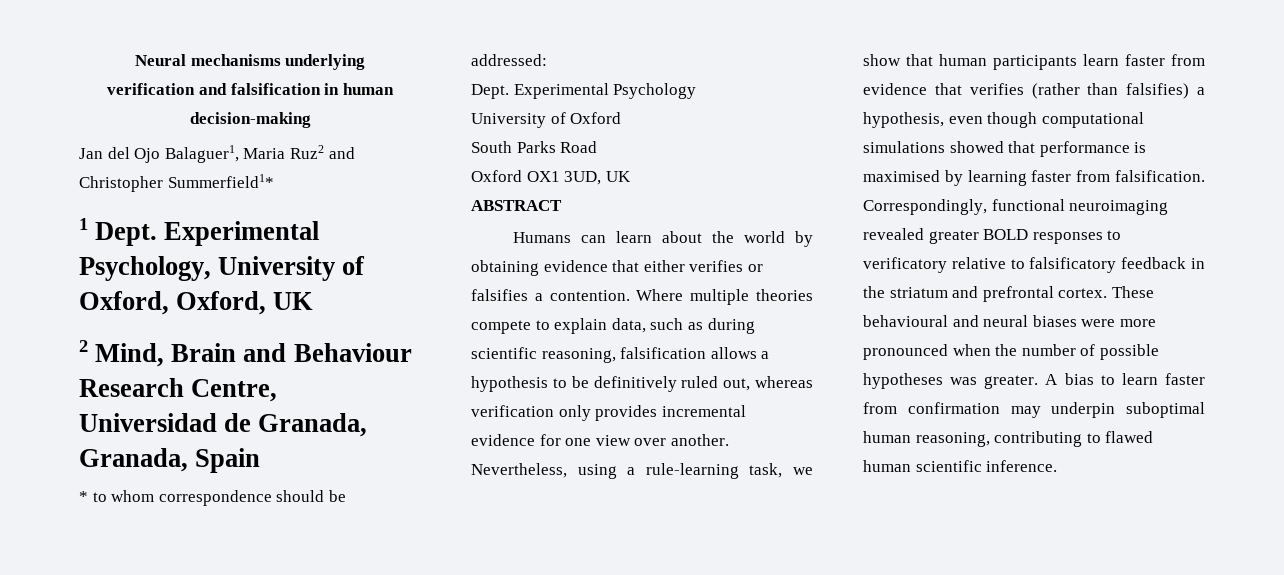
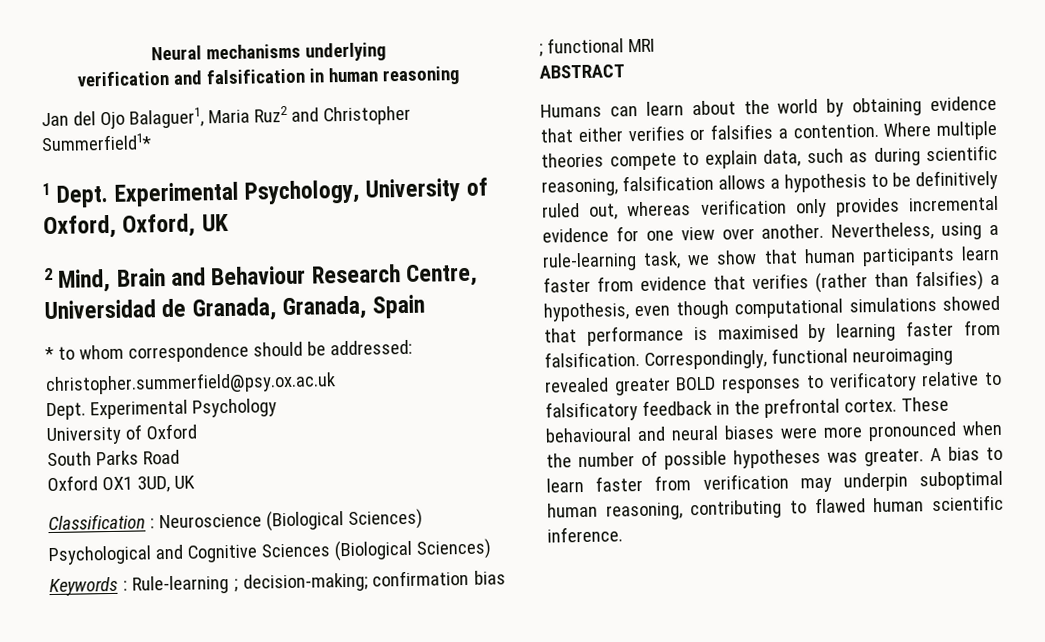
[189,112,311,128] decision-making -> [381,66,460,86] reasoning
(547, 60) none -> [45,371,336,396] // christopher.summerfield@psy.ox.ac.uk
(631, 176) none -> [48,508,423,532] [48,538,492,566] [49,569,506,597] [539,37,655,57] // Classification : Neuroscience (Biological Sciences) // Psychological and Cognitive Sciences (Biological Sciences) // Keywords : Rule-learning ; decision-making; confirmation bias ; functional MRI
[889,286,979,298] striatum and -> (760, 407) none
[907,402,1000,414] confirmation -> [702,473,789,490] verification

